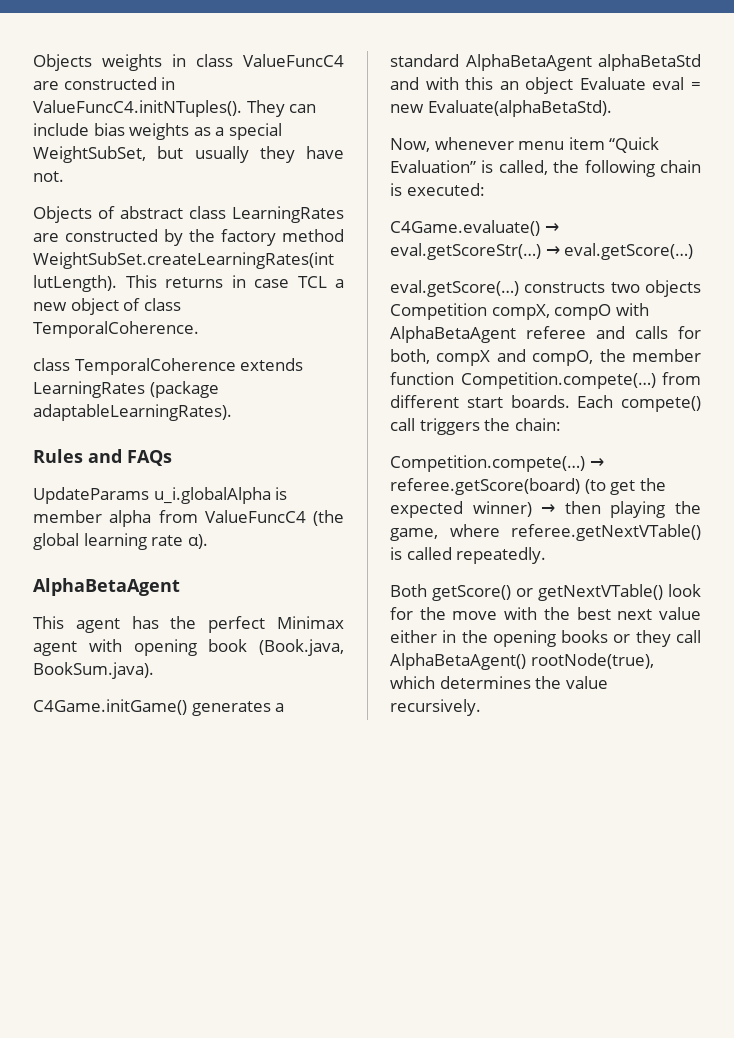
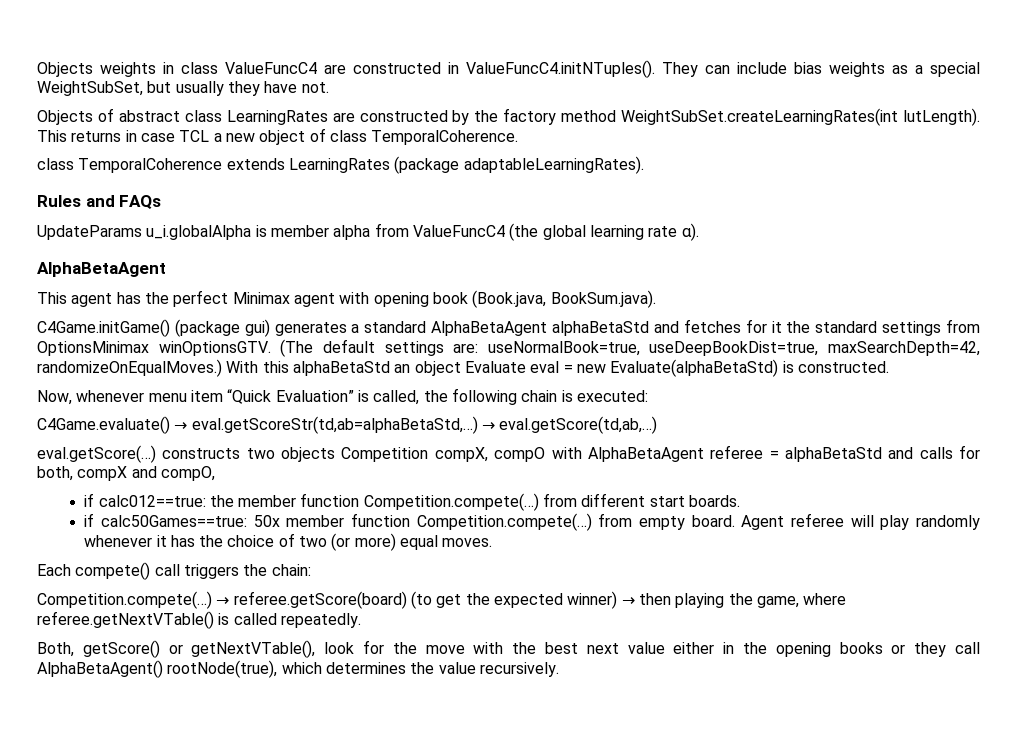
(187, 707) none -> [174,319,270,337] (package gui)
[425,77,494,90] with this -> [683,319,981,336] [37,339,980,357] [37,359,390,377] fetches for it the standard settings from OptionsMinimax winOptionsGTV. (The default settings are: useNormalBook=true, useDeepBookDist=true, maxSearchDepth=42, randomizeOnEqualMoves.) With this alphaBetaStd
[427,100,612,117] Evaluate(alphaBetaStd). -> [610,359,889,377] Evaluate(alphaBetaStd) is constructed.
[390,243,694,260] eval.getScoreStr(…) → eval.getScore(…) -> [191,416,658,434] eval.getScoreStr(td,ab=alphaBetaStd,…) → eval.getScore(td,ab,…)
(586, 332) none -> [769,447,882,462] = alphaBetaStd
(594, 358) none -> [84,493,206,507] // if calc012==true:
(570, 401) none -> [84,513,980,531] [84,533,493,551] // if calc50Games==true: 50x member function Competition.compete(…) from empty board. Agent referee will play randomly whenever it has the choice of two (or more) equal moves. //
[390,584,427,597] Both -> [37,642,74,657] Both,
[538,584,664,601] getNextVTable() -> [191,640,316,658] getNextVTable(),

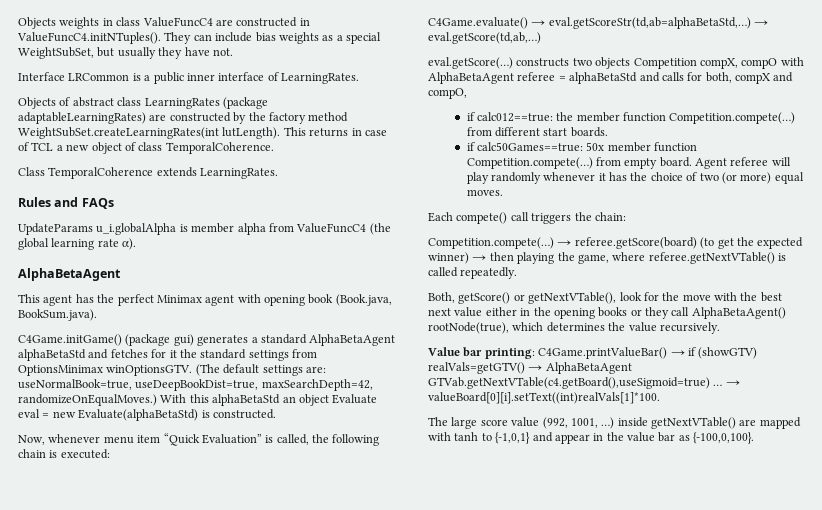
(329, 87) none -> [18,72,359,84] // Interface LRCommon is a public inner interface of LearningRates.
(328, 117) none -> [222,97,268,109] [18,112,146,124] (package adaptableLearningRates)
(175, 137) none -> [18,142,29,151] of
[37,158,74,170] class -> [18,167,45,176] Class
[288,156,644,174] LearningRates (package adaptableLearningRates). -> [200,168,279,179] LearningRates.
(559, 669) none -> [428,347,758,359] [428,362,632,374] [428,377,740,389] [428,392,660,404] [428,417,801,429] [428,432,755,444] // Value bar printing: C4Game.printValueBar() → if (showGTV) realVals=getGTV() → AlphaBetaAgent GTVab.getNextVTable(c4.getBoard(),useSigmoid=true) … → valueBoard[0][i].setText((int)realVals[1]*100. // The large score value (992, 1001, …) inside getNextVTable() are mapped with tanh to {-1,0,1} and appear in the value bar as {-100,0,100}.

